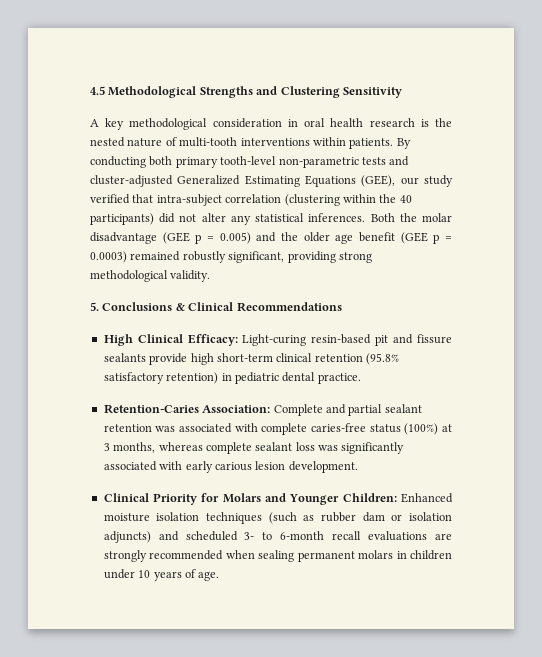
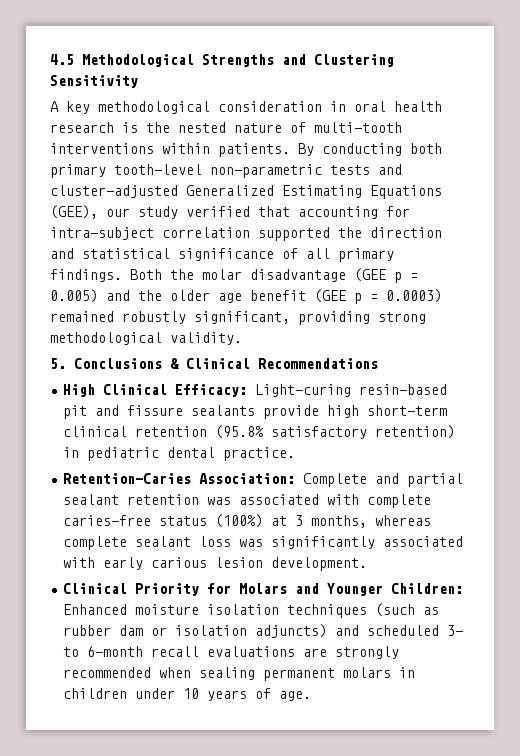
[156,194,412,206] [90,213,366,225] intra-subject correlation (clustering within the 40 participants) did not alter any statistical inferences. -> [298,206,410,219] [50,227,442,241] [50,248,394,262] [50,269,122,282] accounting for intra-subject correlation supported the direction and statistical significance of all primary findings.

